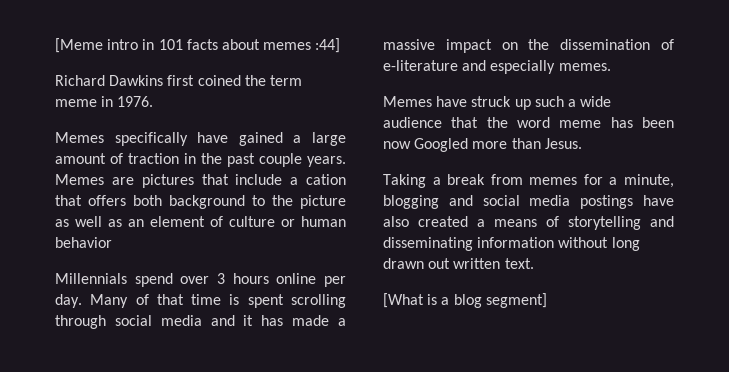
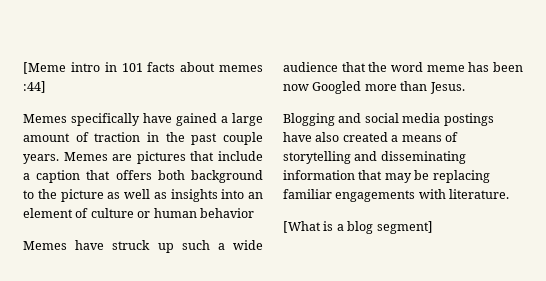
[55,75,302,86] [55,96,154,107] // Richard Dawkins first coined the term meme in 1976. -> (46, 87) none
[306,174,346,185] cation -> [36,170,81,183] caption
(122, 223) none -> [170,189,245,202] insights into
[55,273,346,287] [55,294,346,308] [55,315,346,329] [383,39,674,53] [383,60,611,74] // Millennials spend over 3 hours online per day. Many of that time is spent scrolling through social media and it has made a massive impact on the dissemination of e-literature and especially memes. -> (254, 213) none
[383,174,674,188] [383,195,439,209] Taking a break from memes for a minute, blogging -> [283,113,335,126] Blogging
[558,237,640,251] [383,258,534,269] without long drawn out written text. -> [358,170,490,183] [283,189,510,202] that may be replacing familiar engagements with literature.

